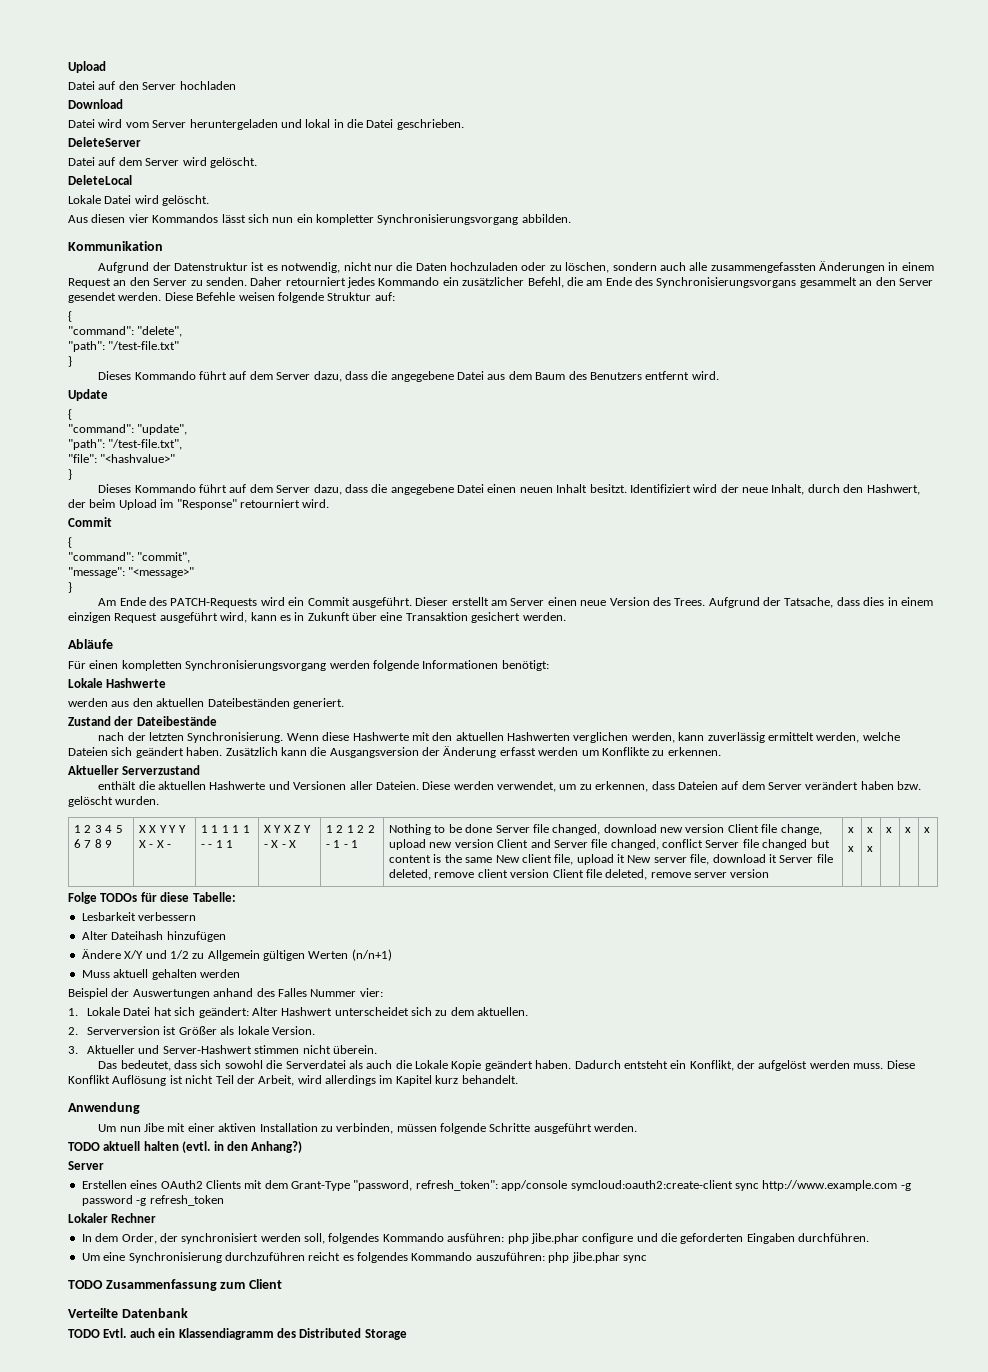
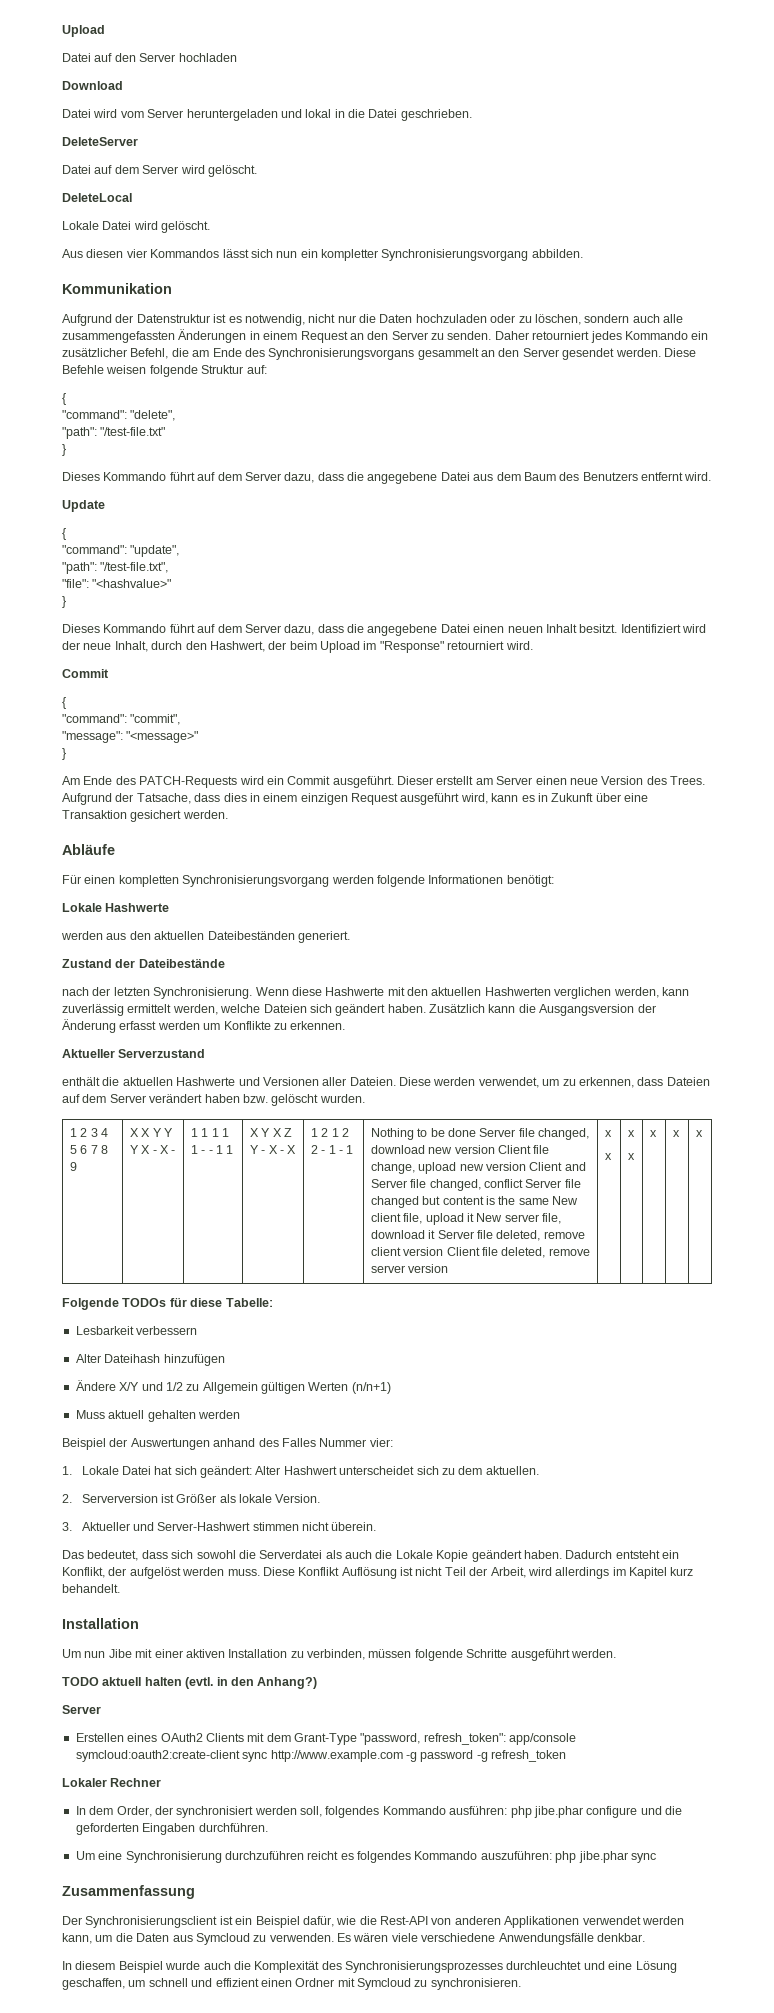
[68,892,97,904] Folge -> [62,1298,119,1310] Folgende
[68,1102,140,1114] Anwendung -> [62,1618,139,1629] Installation
[68,1280,103,1289] TODO -> (656, 1858) none
[220,1279,282,1289] [68,1308,188,1318] [68,1328,407,1340] zum Client // Verteilte Datenbank // TODO Evtl. auch ein Klassendiagramm des Distributed Storage -> [62,1916,684,1928] [62,1933,645,1945] [62,1961,677,1973] [62,1978,521,1990] // Der Synchronisierungsclient ist ein Beispiel dafür, wie die Rest-API von anderen Applikationen verwendet werden kann, um die Daten aus Symcloud zu verwenden. Es wären viele verschiedene Anwendungsfälle denkbar. // In diesem Beispiel wurde auch die Komplexität des Synchronisierungsprozesses durchleuchtet und eine Lösung geschaffen, um schnell und effizient einen Ordner mit Symcloud zu synchronisieren.

